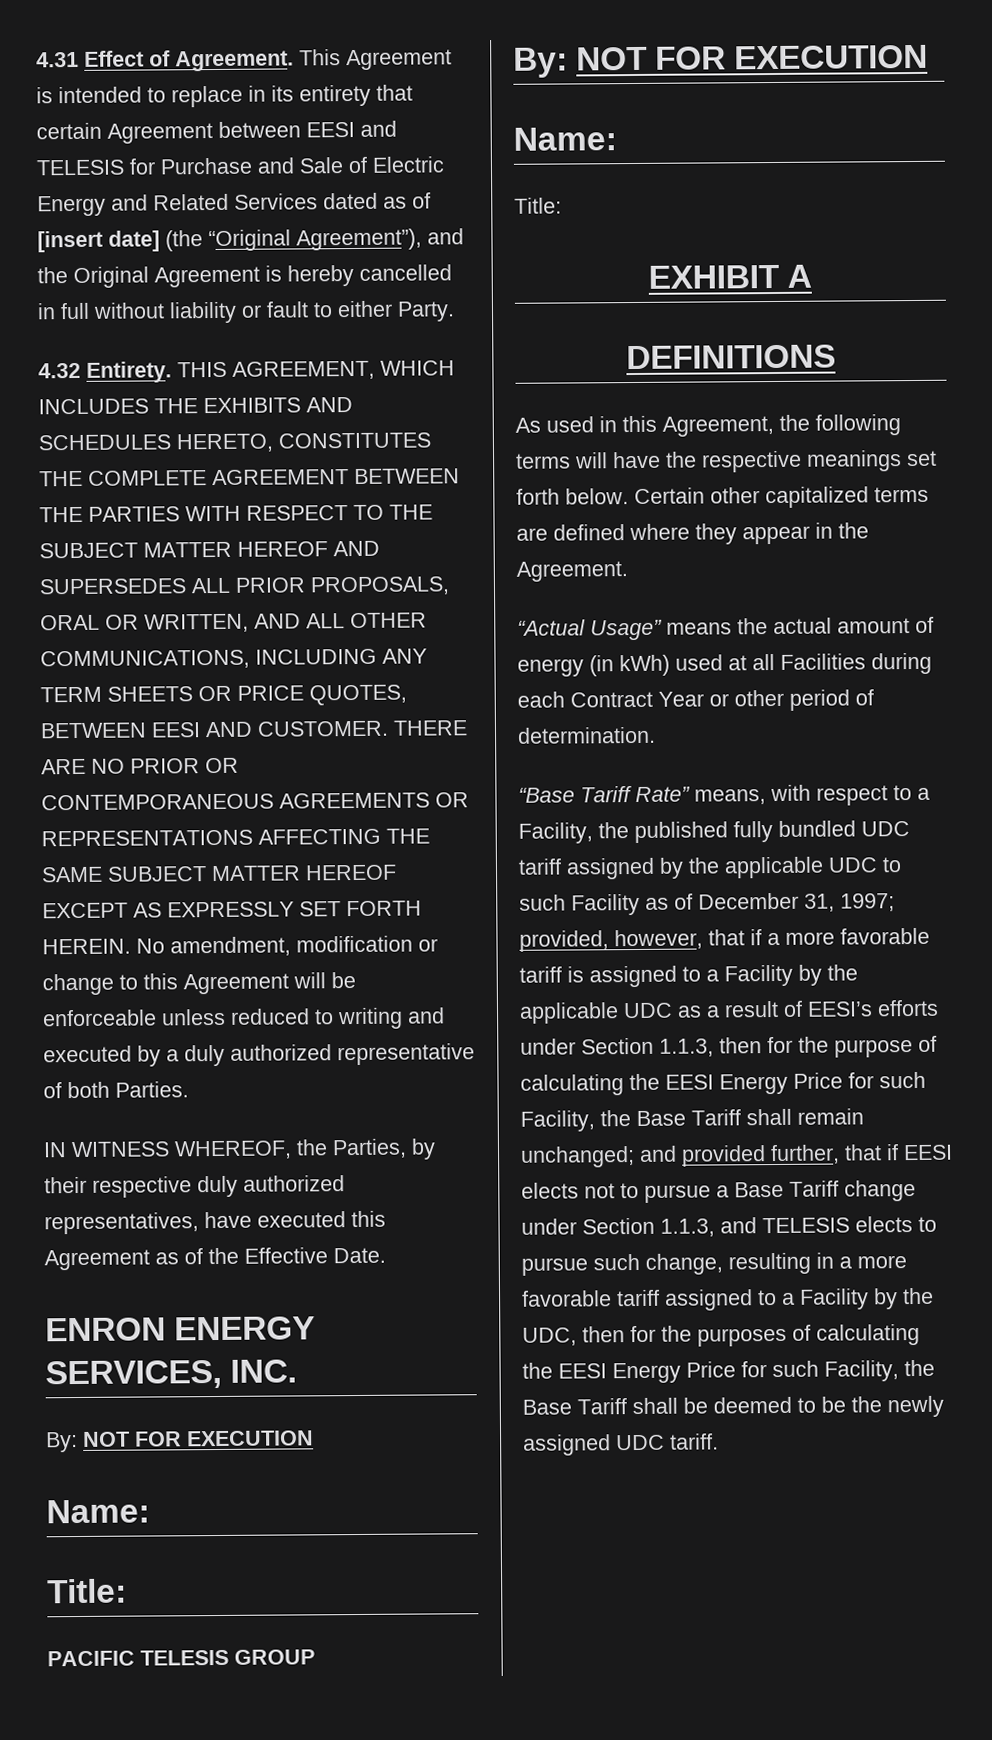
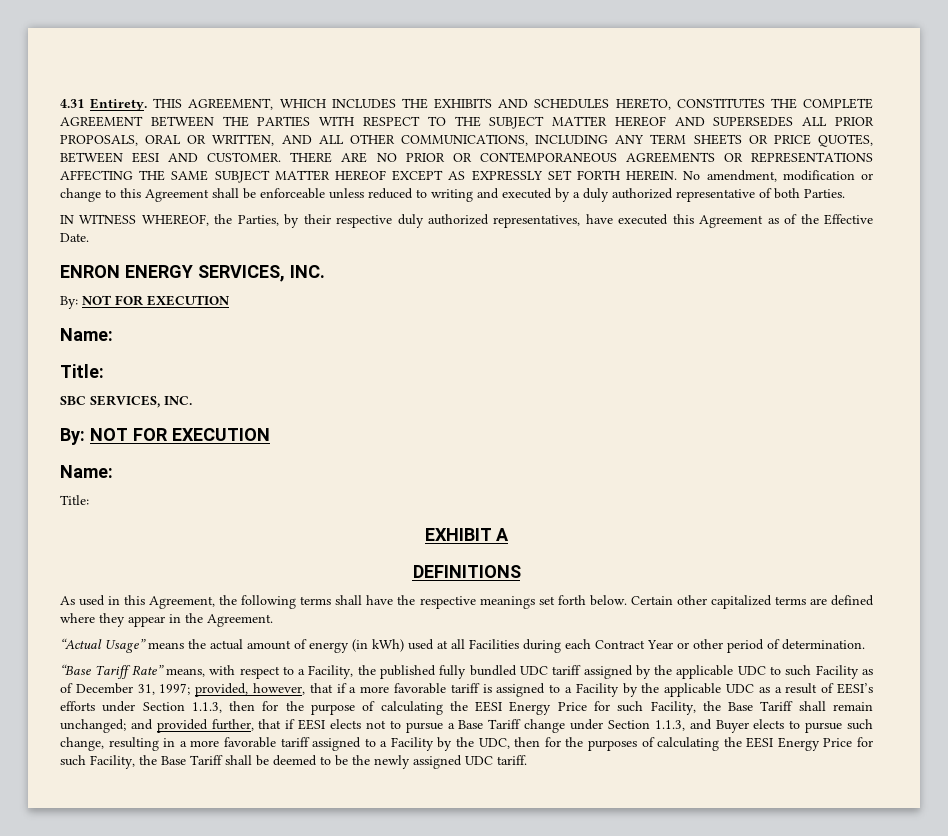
[84,49,452,72] [36,84,413,108] [36,120,397,144] [36,156,445,176] [37,192,431,217] [37,228,464,253] [37,264,452,289] [37,300,455,324] [38,362,81,379] Effect of Agreement. This Agreement is intended to replace in its entirety that certain Agreement between EESI and TELESIS for Purchase and Sale of Electric Energy and Related Services dated as of [insert date] (the “Original Agreement”), and the Original Agreement is hereby cancelled in full without liability or fault to either Party. // 4.32 -> (84, 103) none
[293,972,326,989] will -> [212,188,239,198] shall
[47,1649,315,1667] PACIFIC TELESIS GROUP -> [60,395,192,408] SBC SERVICES, INC.
[575,452,608,469] will -> [335,595,363,605] shall
[762,1217,850,1234] TELESIS -> [715,720,749,733] Buyer

